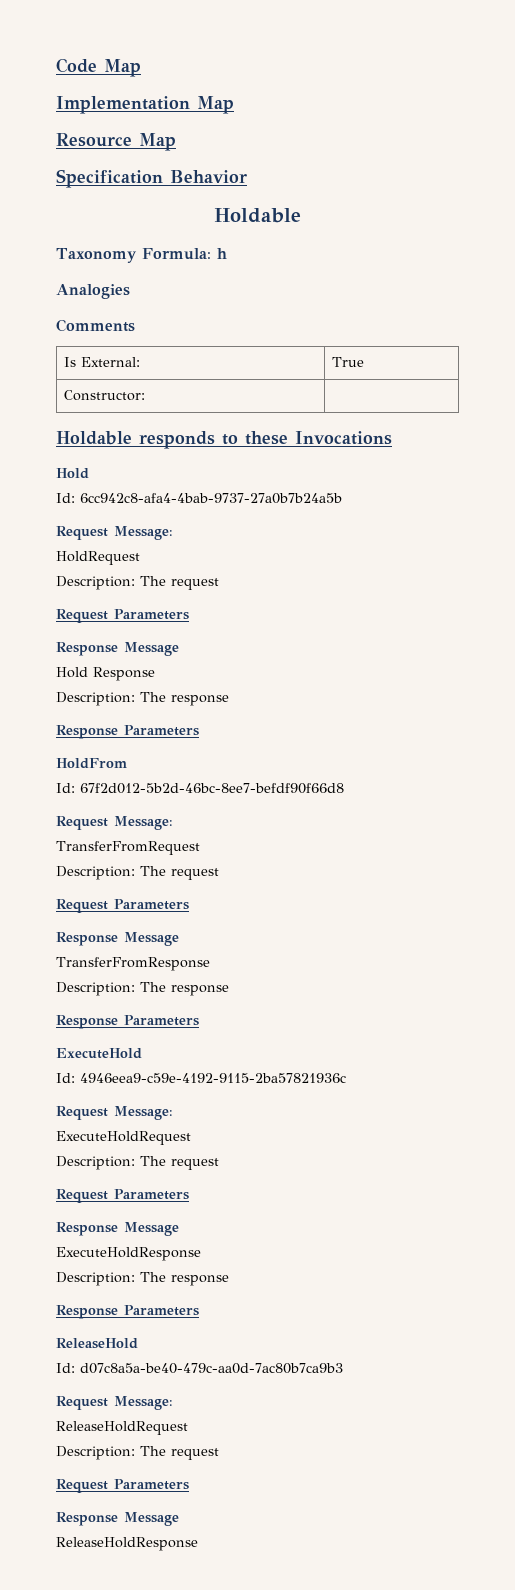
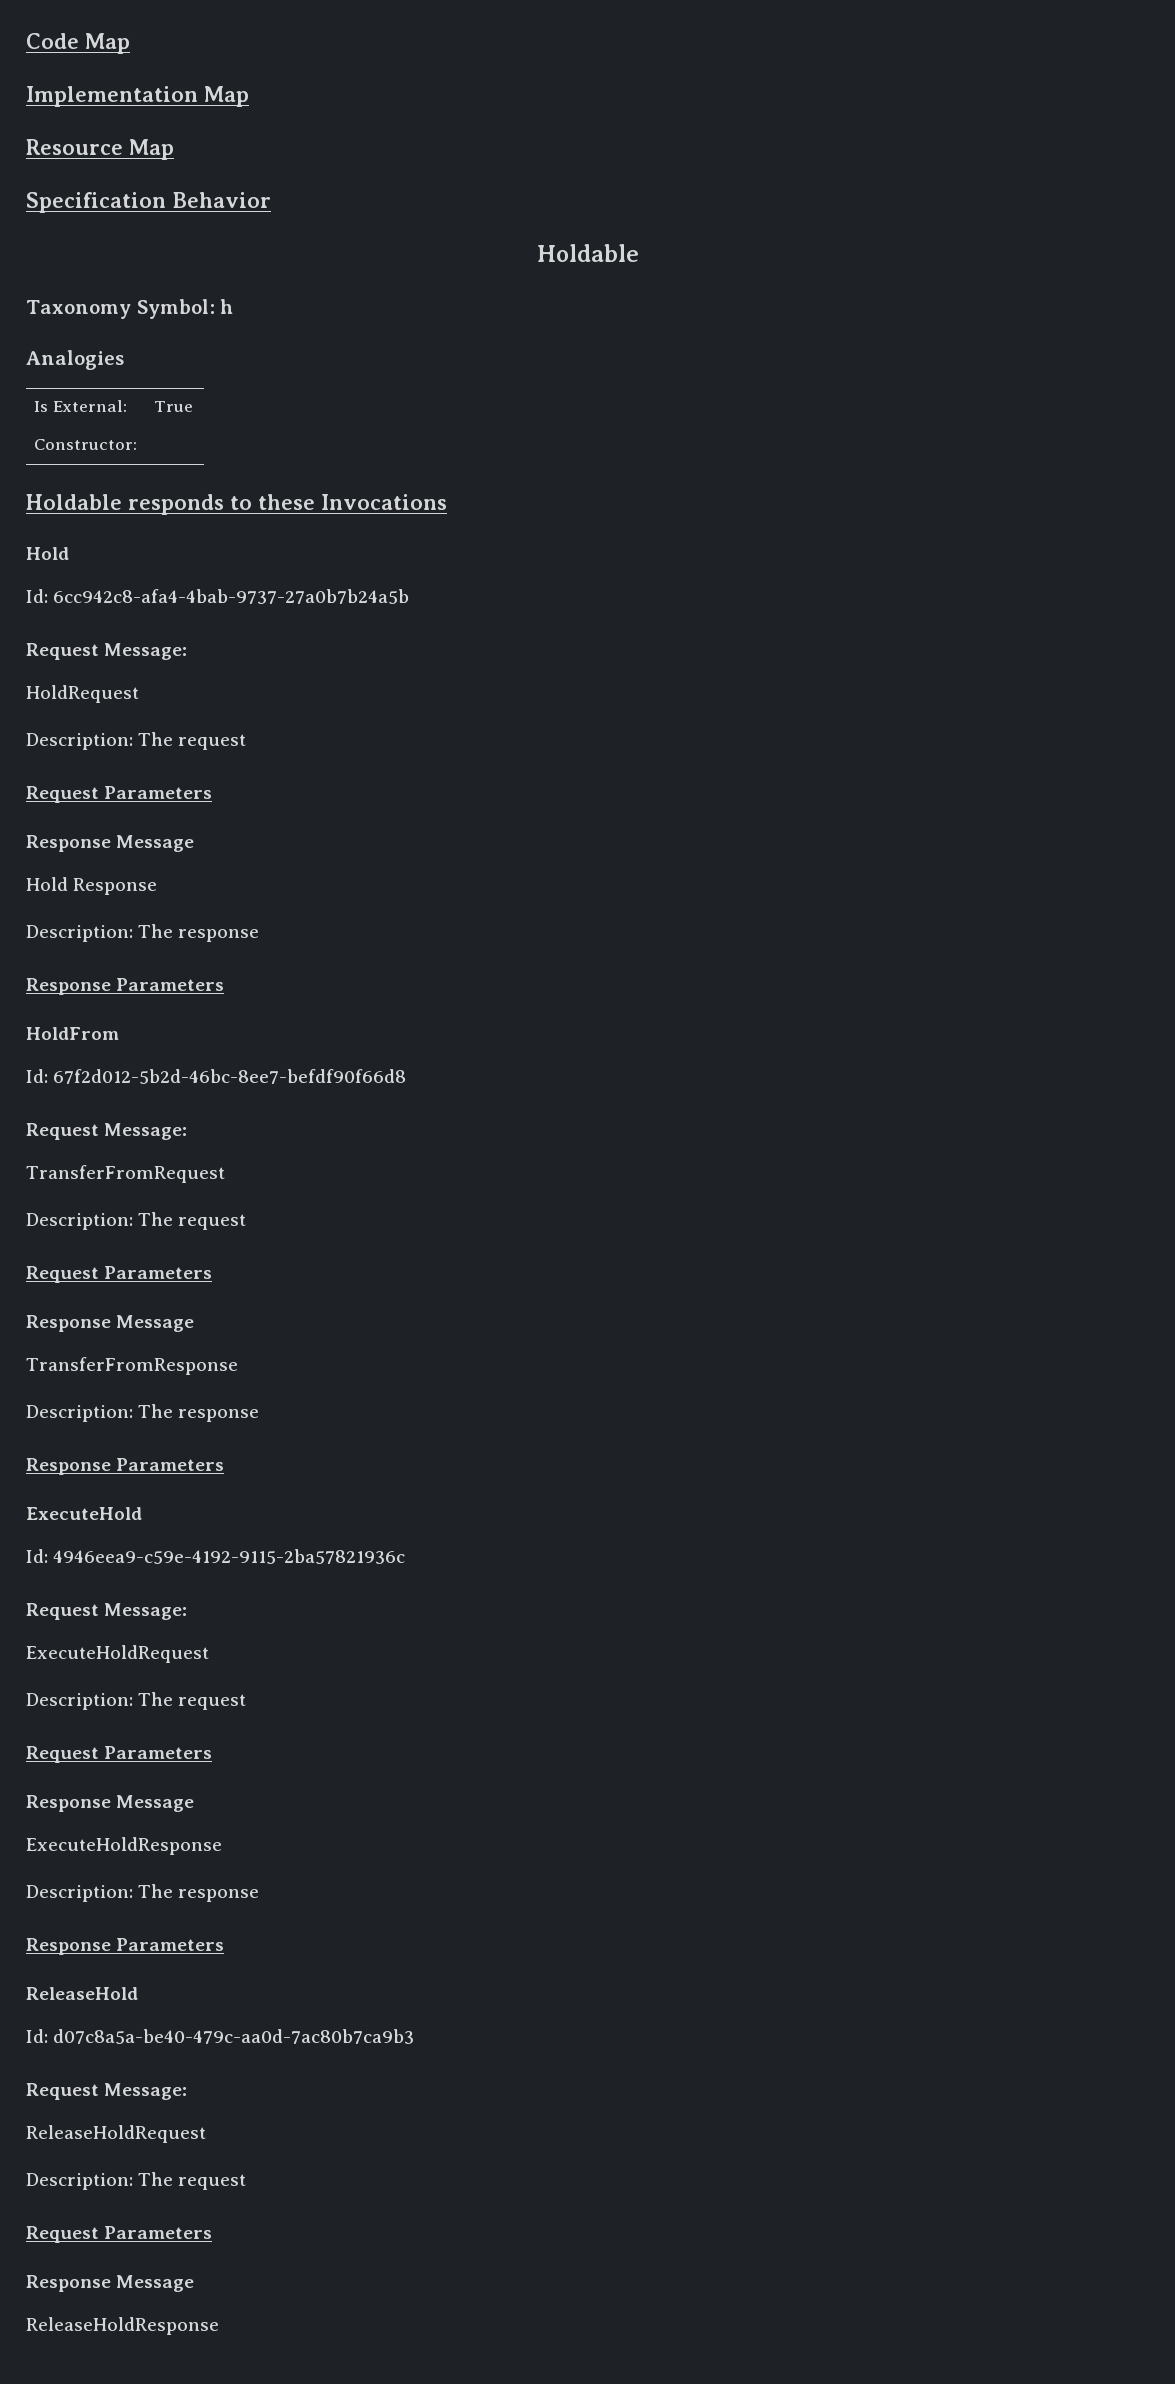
[141,248,211,260] Formula: -> [136,299,215,319] Symbol:
[56,319,135,332] // Comments -> (124, 360) none

